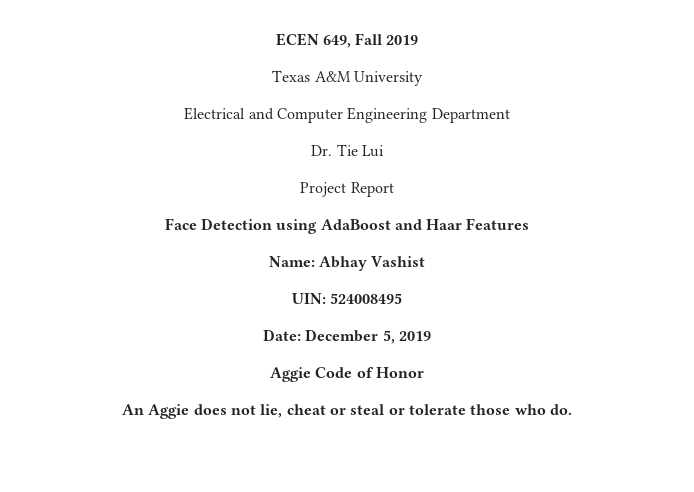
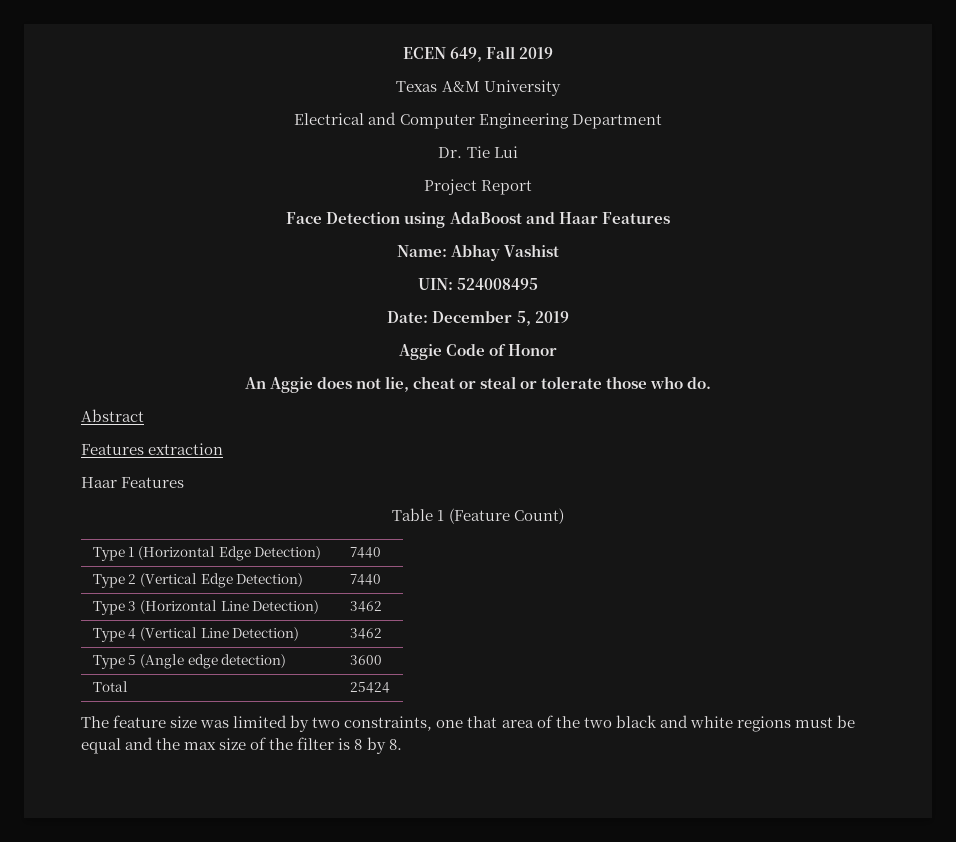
(572, 409) none -> [81,409,144,422] [81,443,224,455] [81,477,185,488] [392,508,564,524] [92,546,322,561] [349,547,381,558] [92,573,304,588] [349,574,381,585] [92,600,320,615] [349,601,382,612] [92,627,300,642] [349,628,382,639] [92,654,287,669] [349,655,382,665] [92,681,128,692] [349,682,390,693] [81,715,855,732] [81,737,402,754] // Abstract // Features extraction // Haar Features // Table 1 (Feature Count) // Type 1 (Horizontal Edge Detection) | 7440 // Type 2 (Vertical Edge Detection) | 7440 // Type 3 (Horizontal Line Detection) | 3462 // Type 4 (Vertical Line Detection) | 3462 // Type 5 (Angle edge detection) | 3600 // Total | 25424 // The feature size was limited by two constraints, one that area of the two black and white regions must be equal and the max size of the filter is 8 by 8.

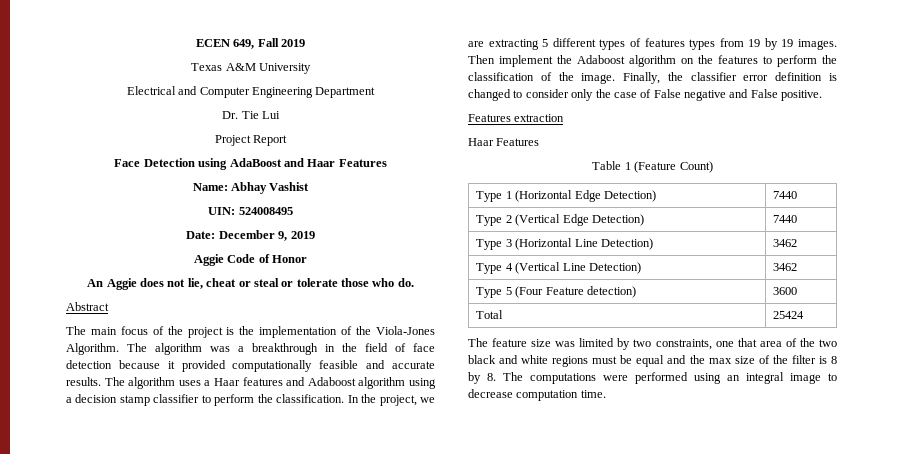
[516,311,531,326] 5, -> [278,231,288,241] 9,
(144, 415) none -> [66,326,436,338] [66,343,435,355] [66,360,435,372] [66,377,436,389] [66,394,435,406] [468,38,837,50] [468,55,837,67] [468,72,837,84] [468,89,823,101] // The main focus of the project is the implementation of the Viola-Jones Algorithm. The algorithm was a breakthrough in the field of face detection because it provided computationally feasible and accurate results. The algorithm uses a Haar features and Adaboost algorithm using a decision stamp classifier to perform the classification. In the project, we are extracting 5 different types of features types from 19 by 19 images. Then implement the Adaboost algorithm on the features to perform the classification of the image. Finally, the classifier error definition is changed to consider only the case of False negative and False positive.
[139,654,218,669] (Angle edge -> [515,286,584,298] (Four Feature
(402, 744) none -> [503,372,837,384] [468,389,606,401] The computations were performed using an integral image to decrease computation time.

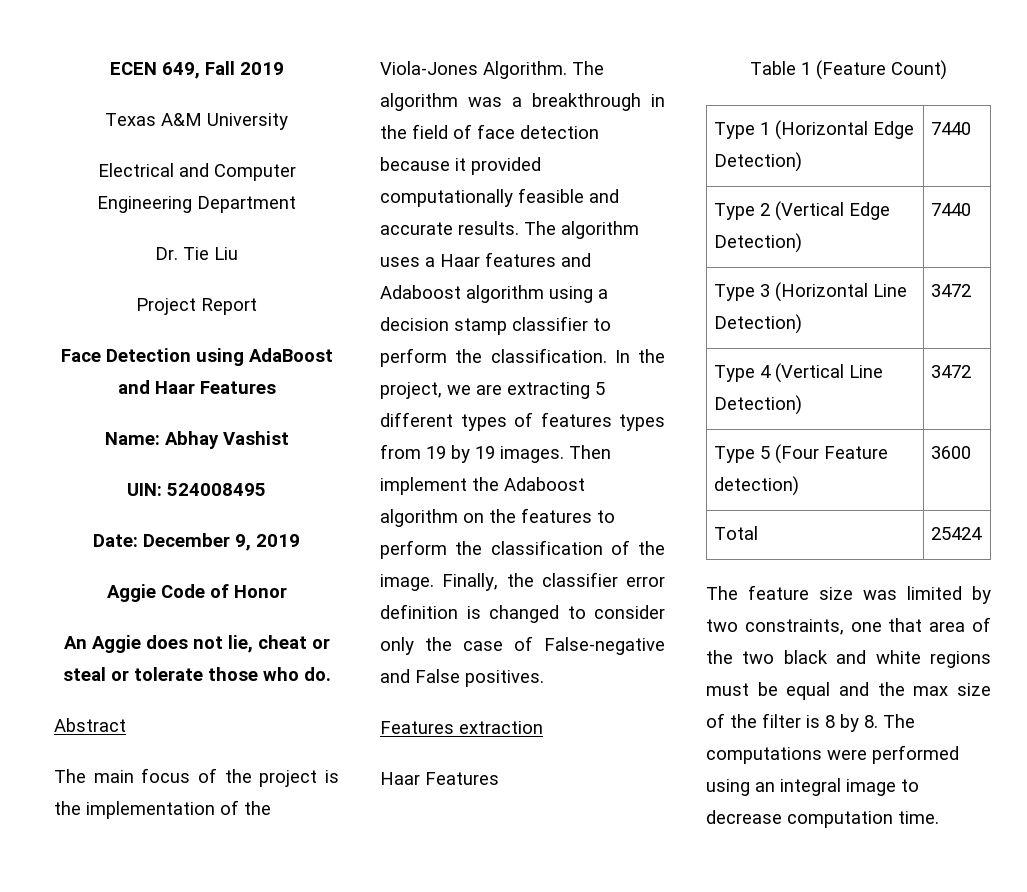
[261,111,280,119] Lui -> [214,247,238,260] Liu
[653,89,726,101] False negative -> [544,637,665,655] False-negative
[781,90,823,101] positive. -> [465,670,544,687] positives.
[773,239,798,247] 3462 -> [930,284,971,297] 3472
[773,263,798,271] 3462 -> [930,365,971,378] 3472

